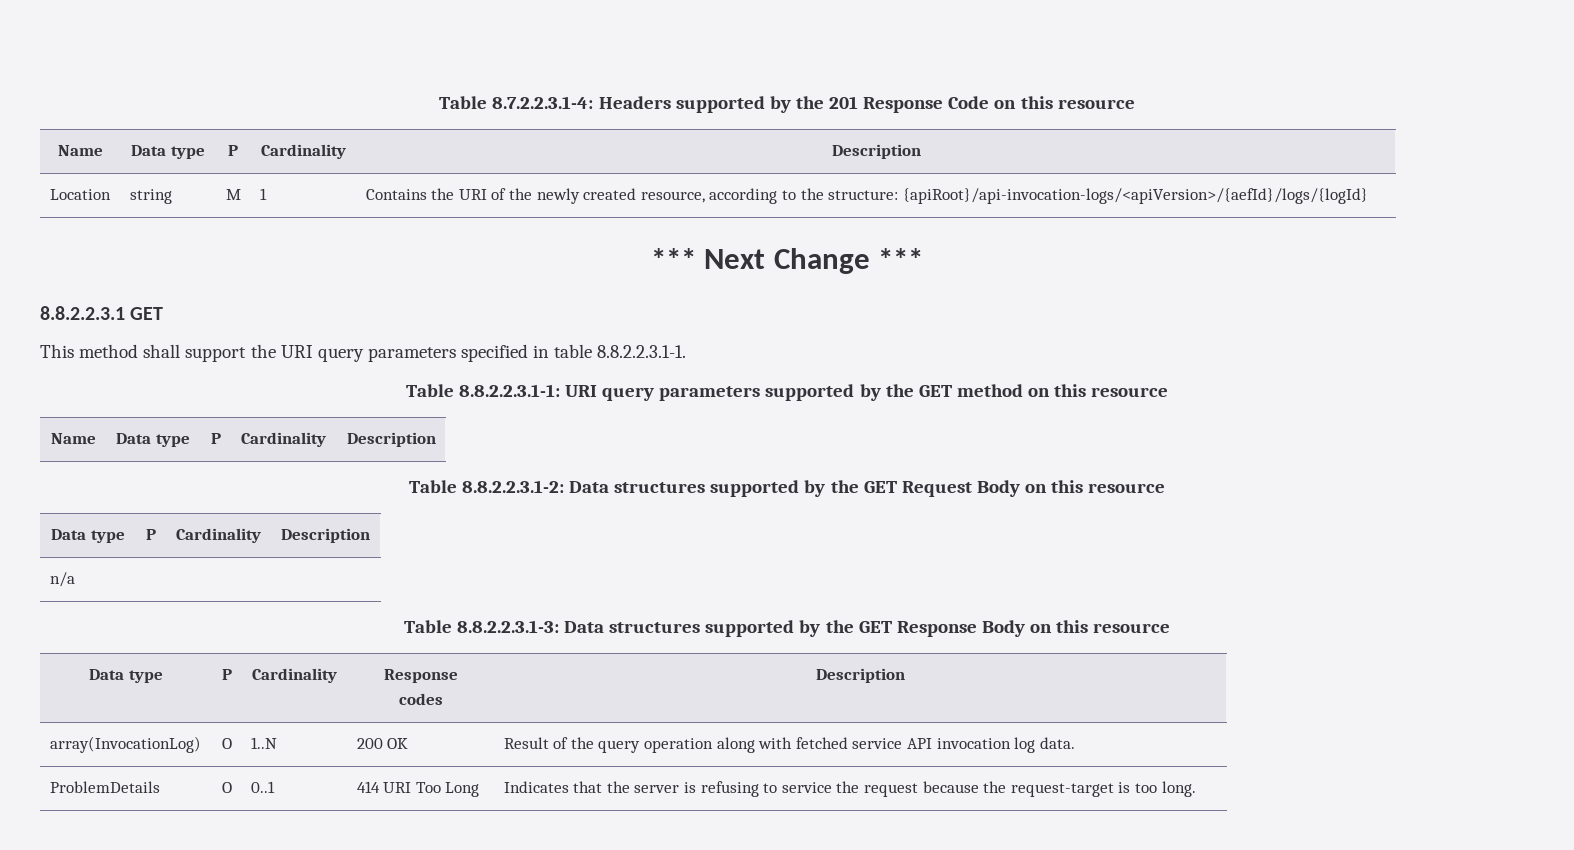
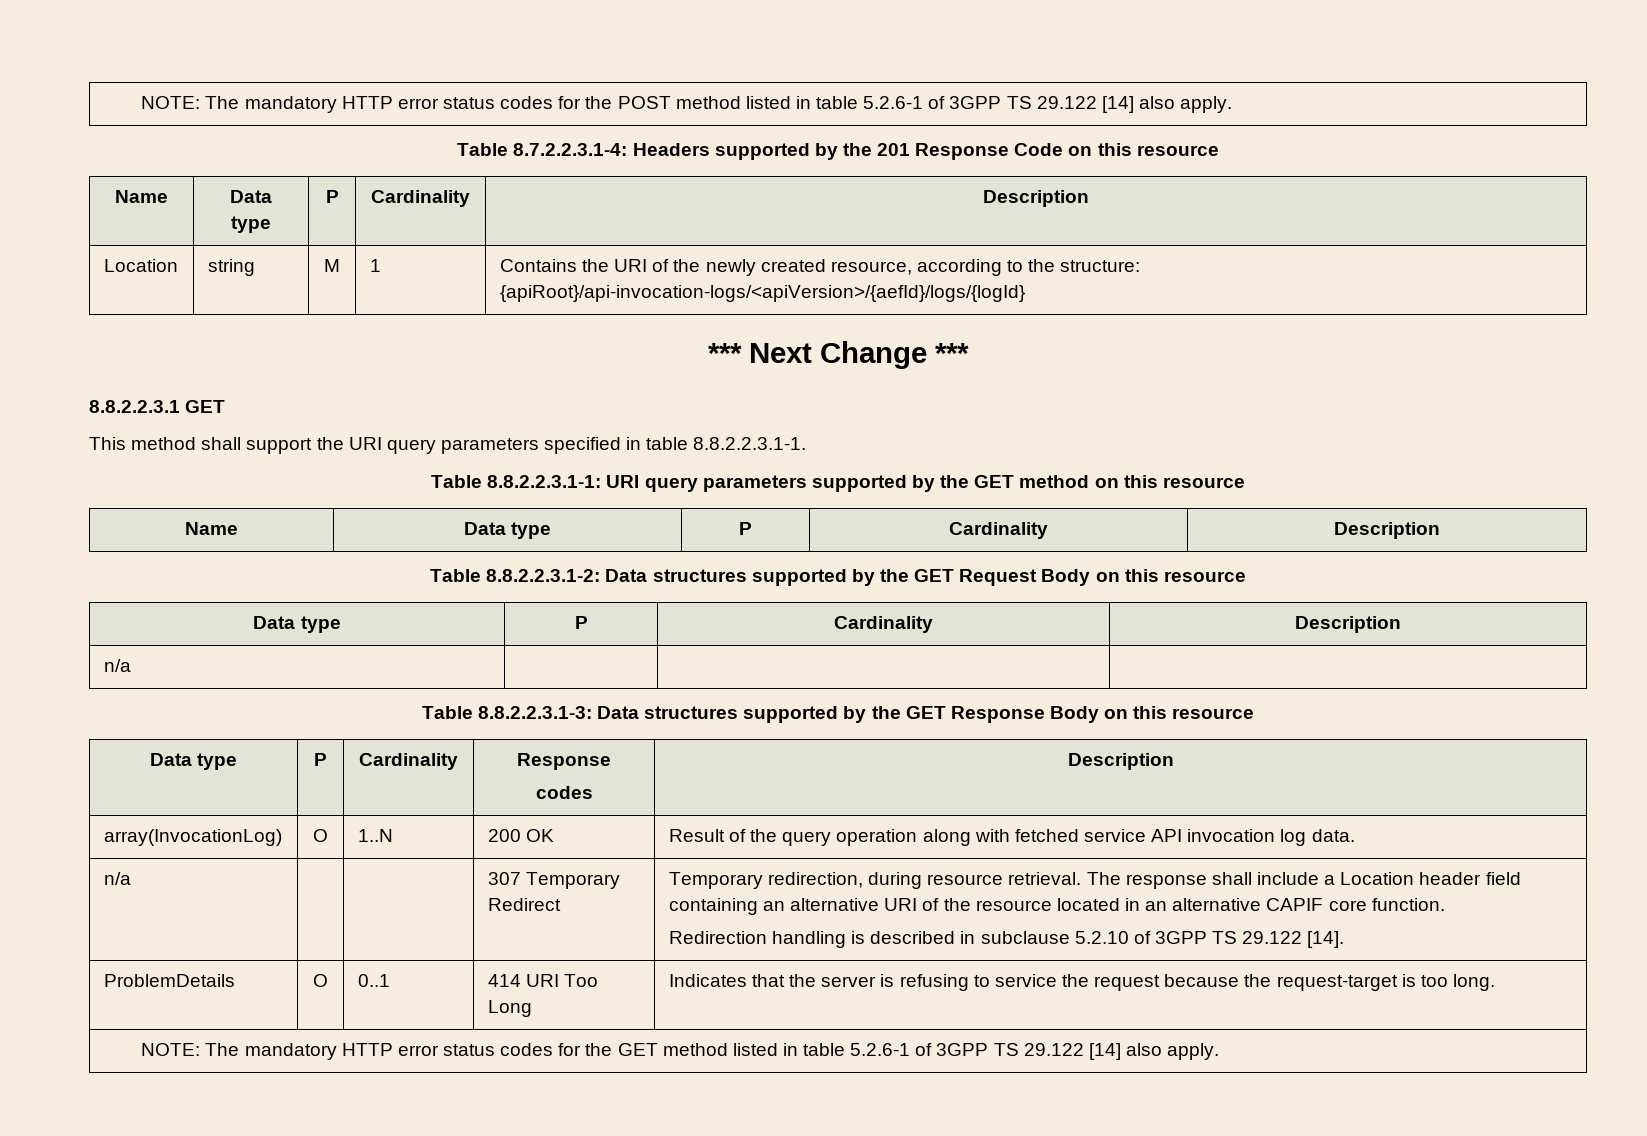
(439, 102) none -> [141,96,1233,113] NOTE: The mandatory HTTP error status codes for the POST method listed in table 5.2.6-1 of 3GPP TS 29.122 [14] also apply. //
(1075, 743) none -> [103,872,131,885] [487,872,621,889] [487,898,561,911] [668,872,1521,889] [668,898,1445,915] [668,931,1345,948] // n/a | | | 307 Temporary Redirect | Temporary redirection, during resource retrieval. The response shall include a Location header field containing an alternative URI of the resource located in an alternative CAPIF core function. // Redirection handling is described in subclause 5.2.10 of 3GPP TS 29.122 [14].
(1196, 789) none -> [141,1043,1220,1060] // NOTE: The mandatory HTTP error status codes for the GET method listed in table 5.2.6-1 of 3GPP TS 29.122 [14] also apply.

